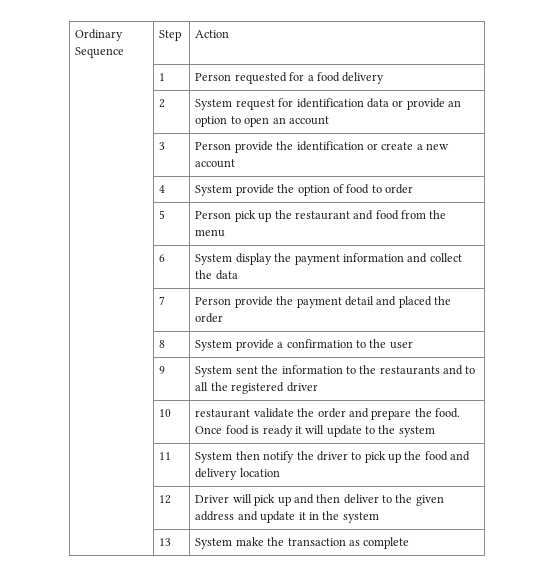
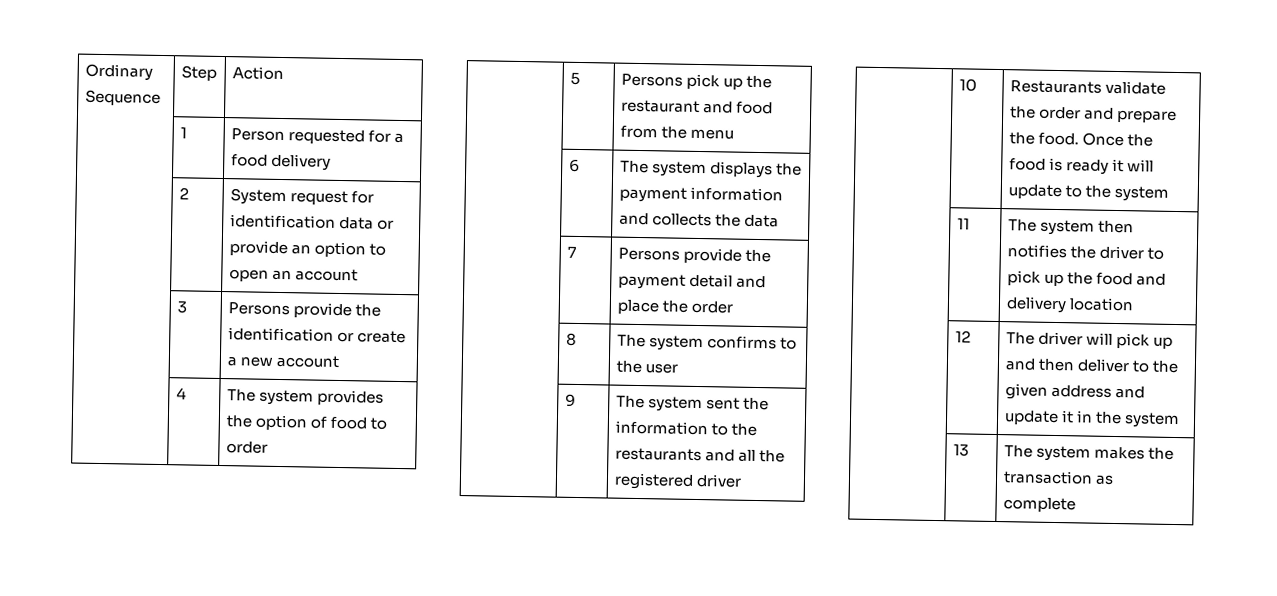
[195,142,232,150] Person -> [227,302,290,316] Persons
[195,184,274,196] System provide -> [226,389,384,406] The system provides
[195,211,232,219] Person -> [620,73,683,87] Persons
[195,253,272,265] System display -> [619,160,773,179] The system displays
[429,253,462,262] collect -> [651,213,712,227] collects
[195,297,232,305] Person -> [617,247,680,261] Persons
[398,296,432,308] placed -> [616,299,659,315] place
[195,339,353,351] System provide a confirmation -> [616,334,777,352] The system confirms
[195,366,233,377] System -> [615,395,703,413] The system
[465,366,476,374] to -> (735, 455) none
[195,409,251,418] restaurant -> [1009,80,1102,94] Restaurants
(223, 430) none -> [1126,134,1153,147] the
[195,451,295,463] System then notify -> [1007,219,1134,236] [1006,244,1067,259] The system then notifies
[195,495,230,503] Driver -> [1005,331,1083,346] The driver
[195,537,264,549] System make -> [1003,445,1145,462] The system makes

